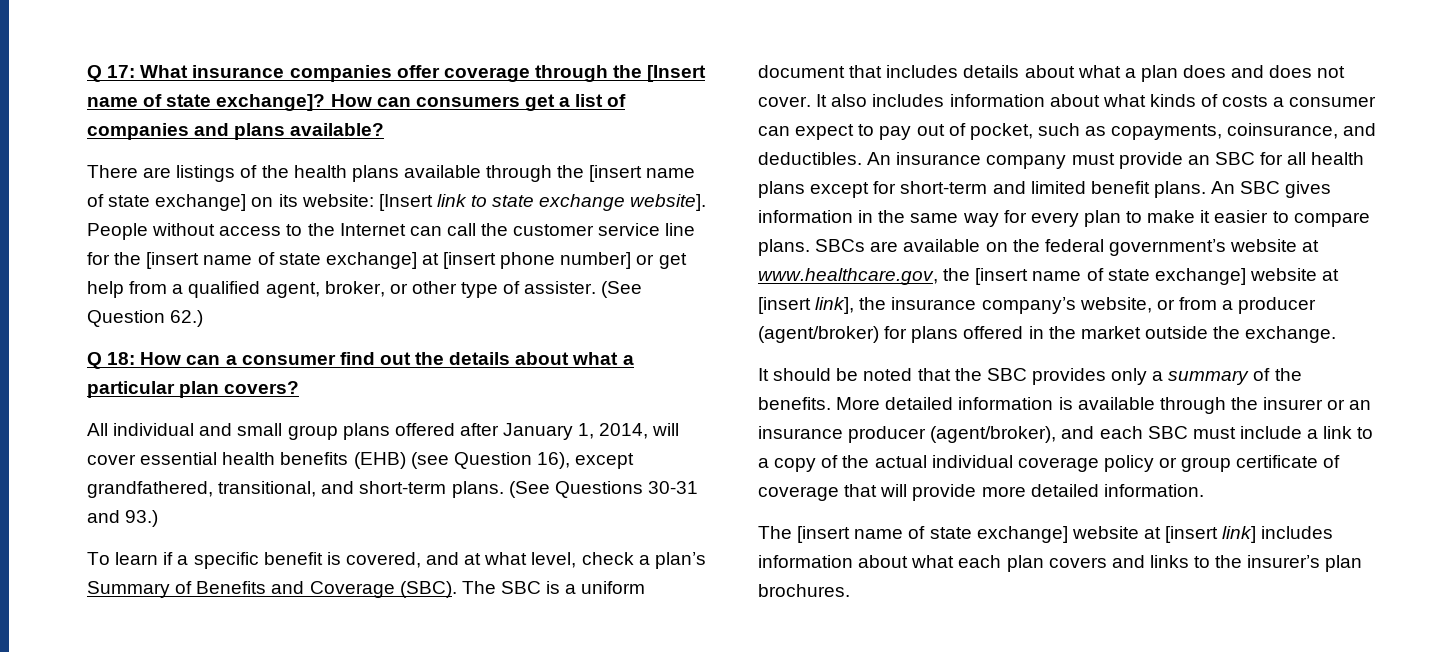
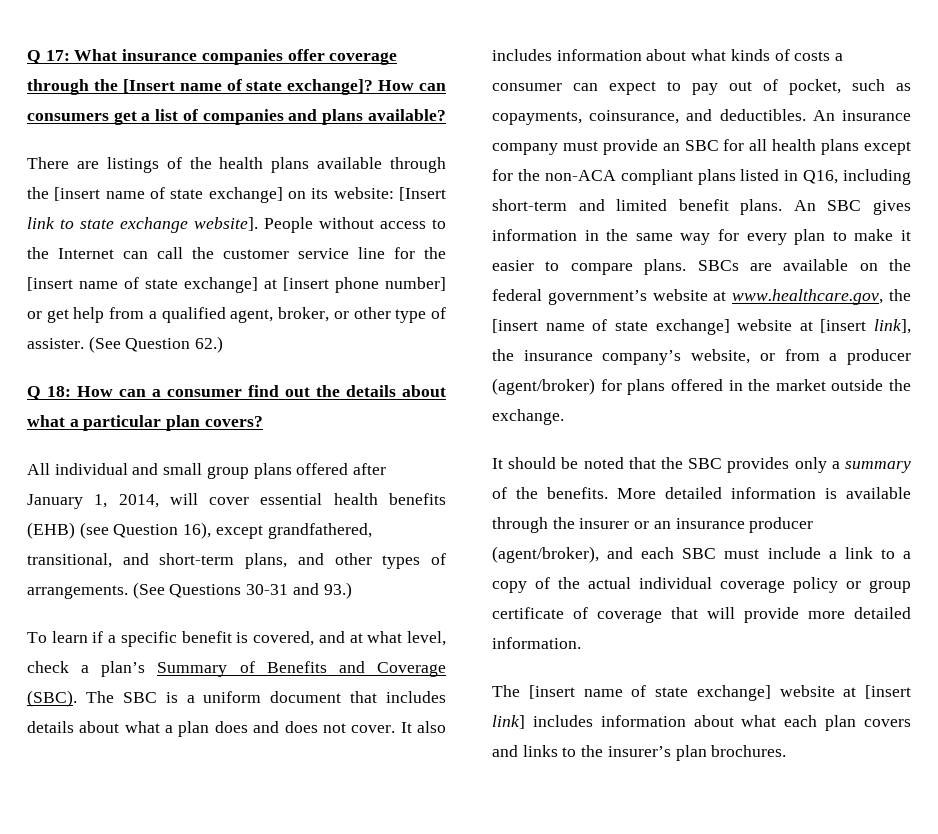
[451,481,504,498] plans. -> [245,553,447,569] [27,585,128,599] plans, and other types of arrangements.
(897, 187) none -> [517,169,911,185] the non-ACA compliant plans listed in Q16, including

